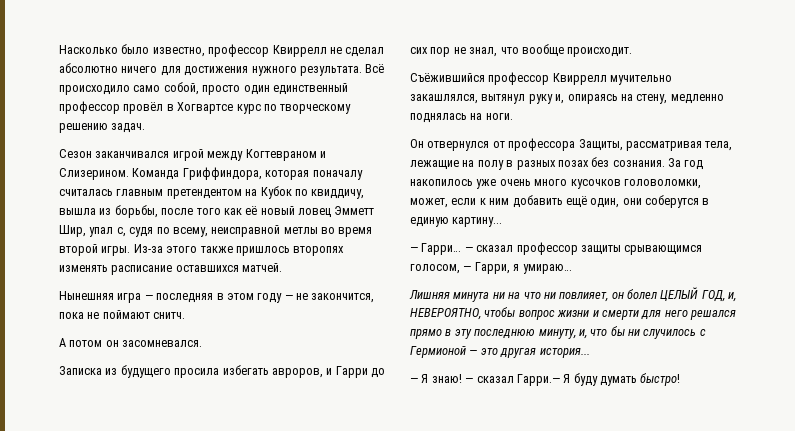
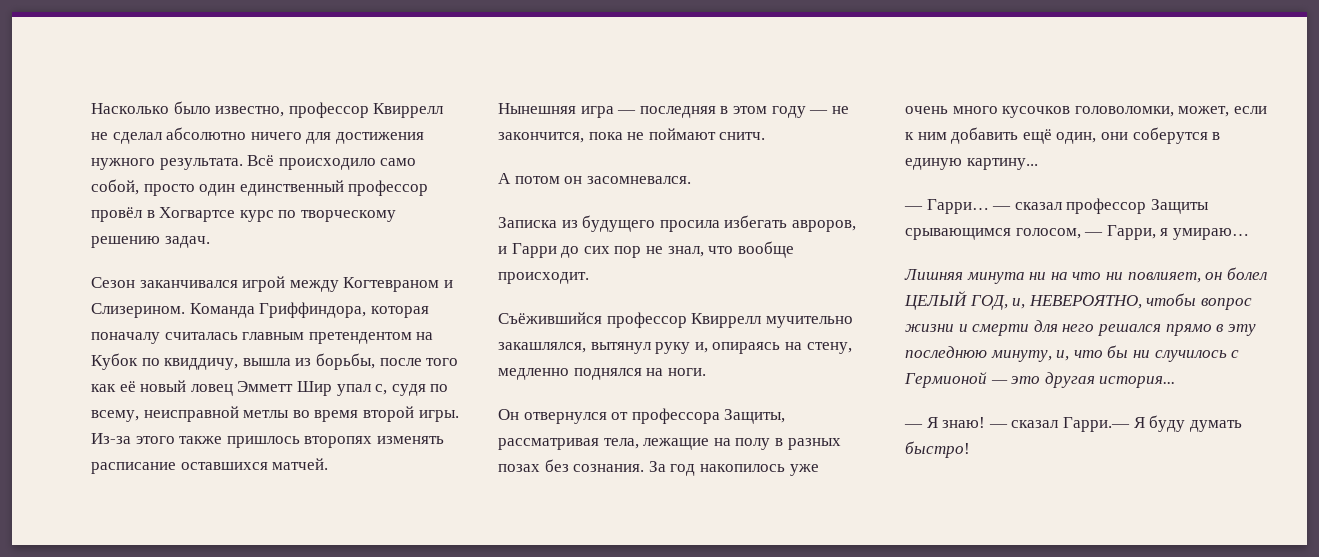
[59,225,86,237] Шир, -> [296,381,332,396] Шир
[410,113,467,123] поднялась -> [573,368,642,380] поднялся
[580,245,621,255] защиты -> [1150,199,1209,214] Защиты

